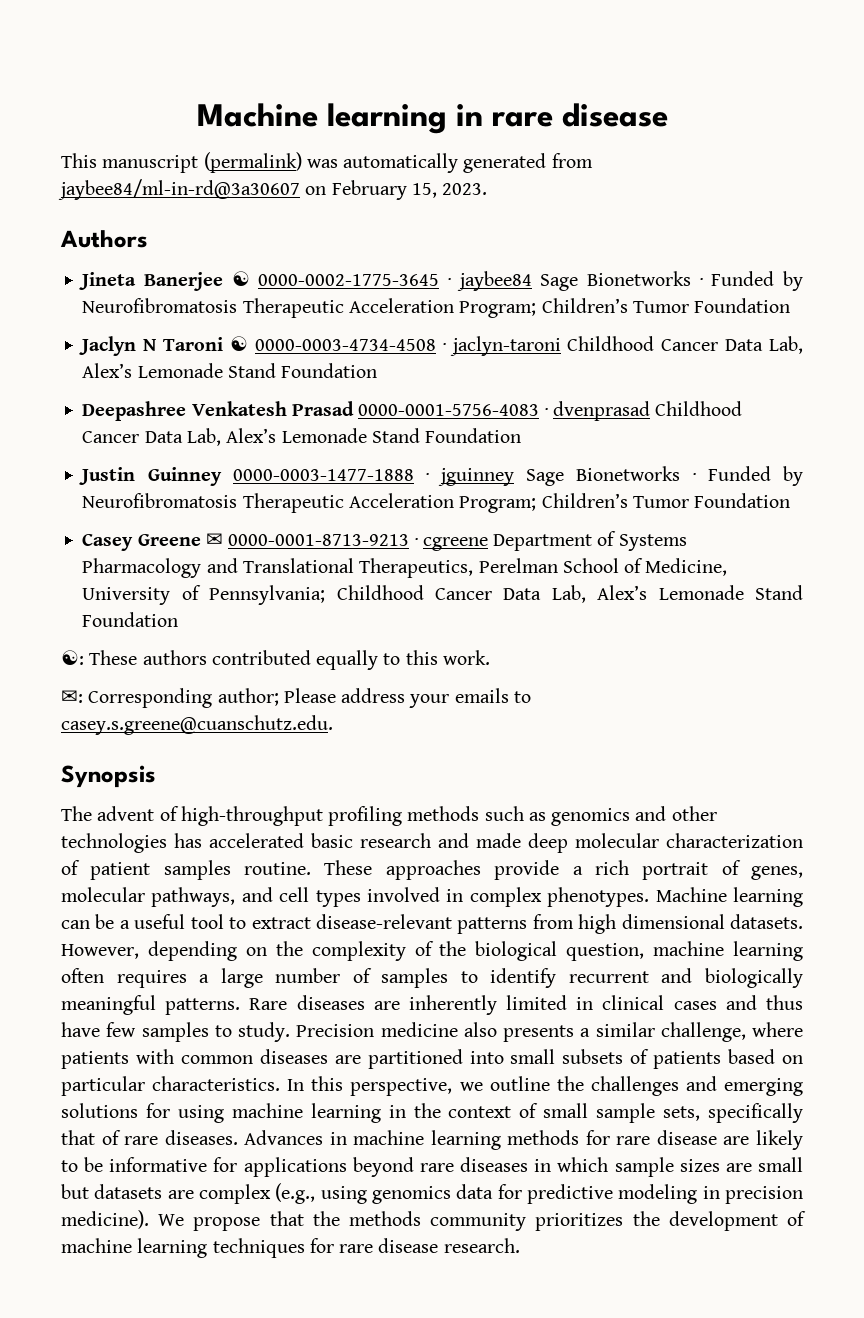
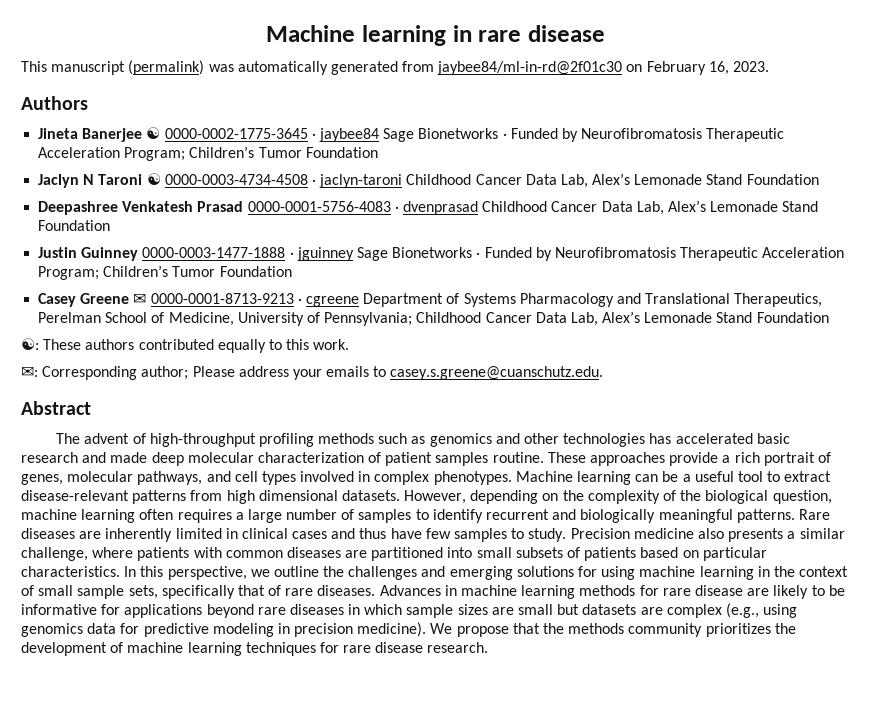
[58,179,300,200] jaybee84/ml-in-rd@3a30607 -> [437,61,623,75] jaybee84/ml-in-rd@2f01c30
[411,183,437,198] 15, -> [708,61,729,75] 16,
[61,765,156,788] Synopsis -> [21,401,91,415] Abstract

